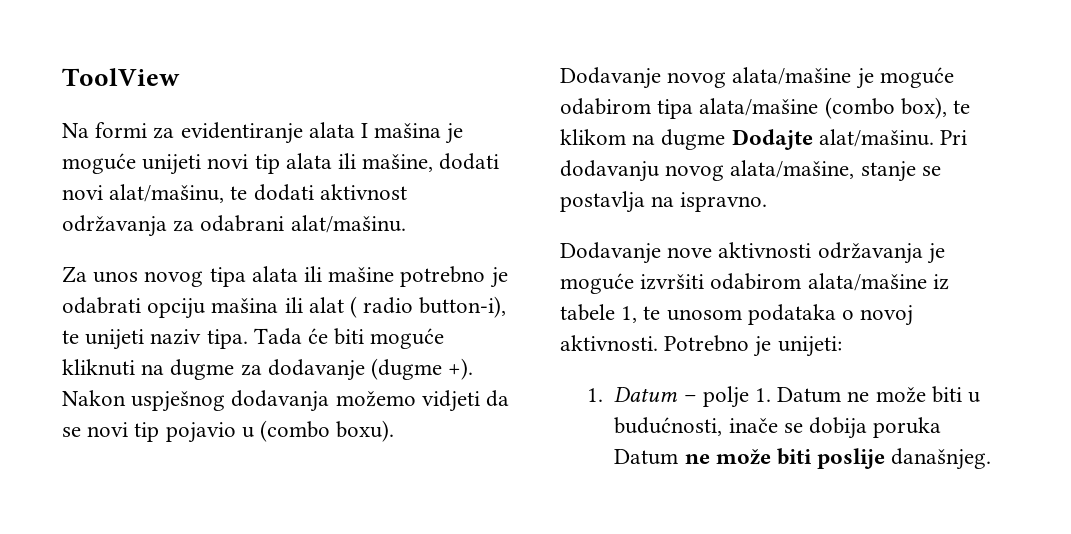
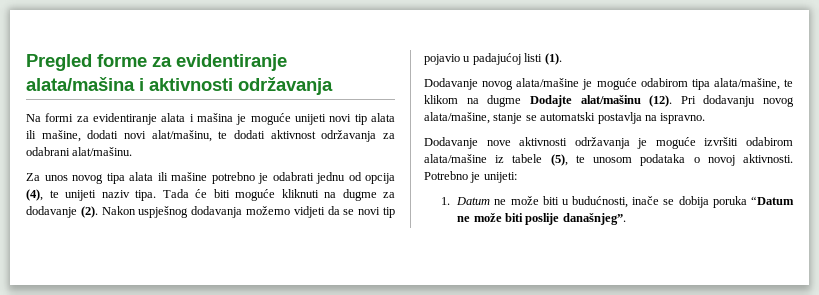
[62,68,180,86] ToolView -> [26,54,287,71] [26,77,333,95] Pregled forme za evidentiranje alata/mašina i aktivnosti održavanja
[361,123,369,138] I -> [189,114,194,122] i
[147,296,507,319] opciju mašina ili alat ( radio button-i), -> [316,172,395,184] [26,189,43,201] jednu od opcija (4),
[371,358,474,380] (dugme +). -> [80,206,98,218] (2).
[260,420,395,442] (combo boxu). -> [472,53,562,65] padajućoj listi (1).
[699,97,947,119] alata/mašine (combo box), -> [713,78,780,90] alata/mašine,
[818,129,934,147] alat/mašinu. -> [580,95,673,107] alat/mašinu (12).
(941, 171) none -> [540,112,596,121] automatski
[621,306,638,323] 1, -> [550,154,568,166] (5),
[683,386,842,408] – polje 1. Datum -> (491, 201) none
[614,449,679,465] Datum -> [751,196,794,205] “Datum
[891,448,992,470] današnjeg. -> [562,213,626,225] današnjeg”.

